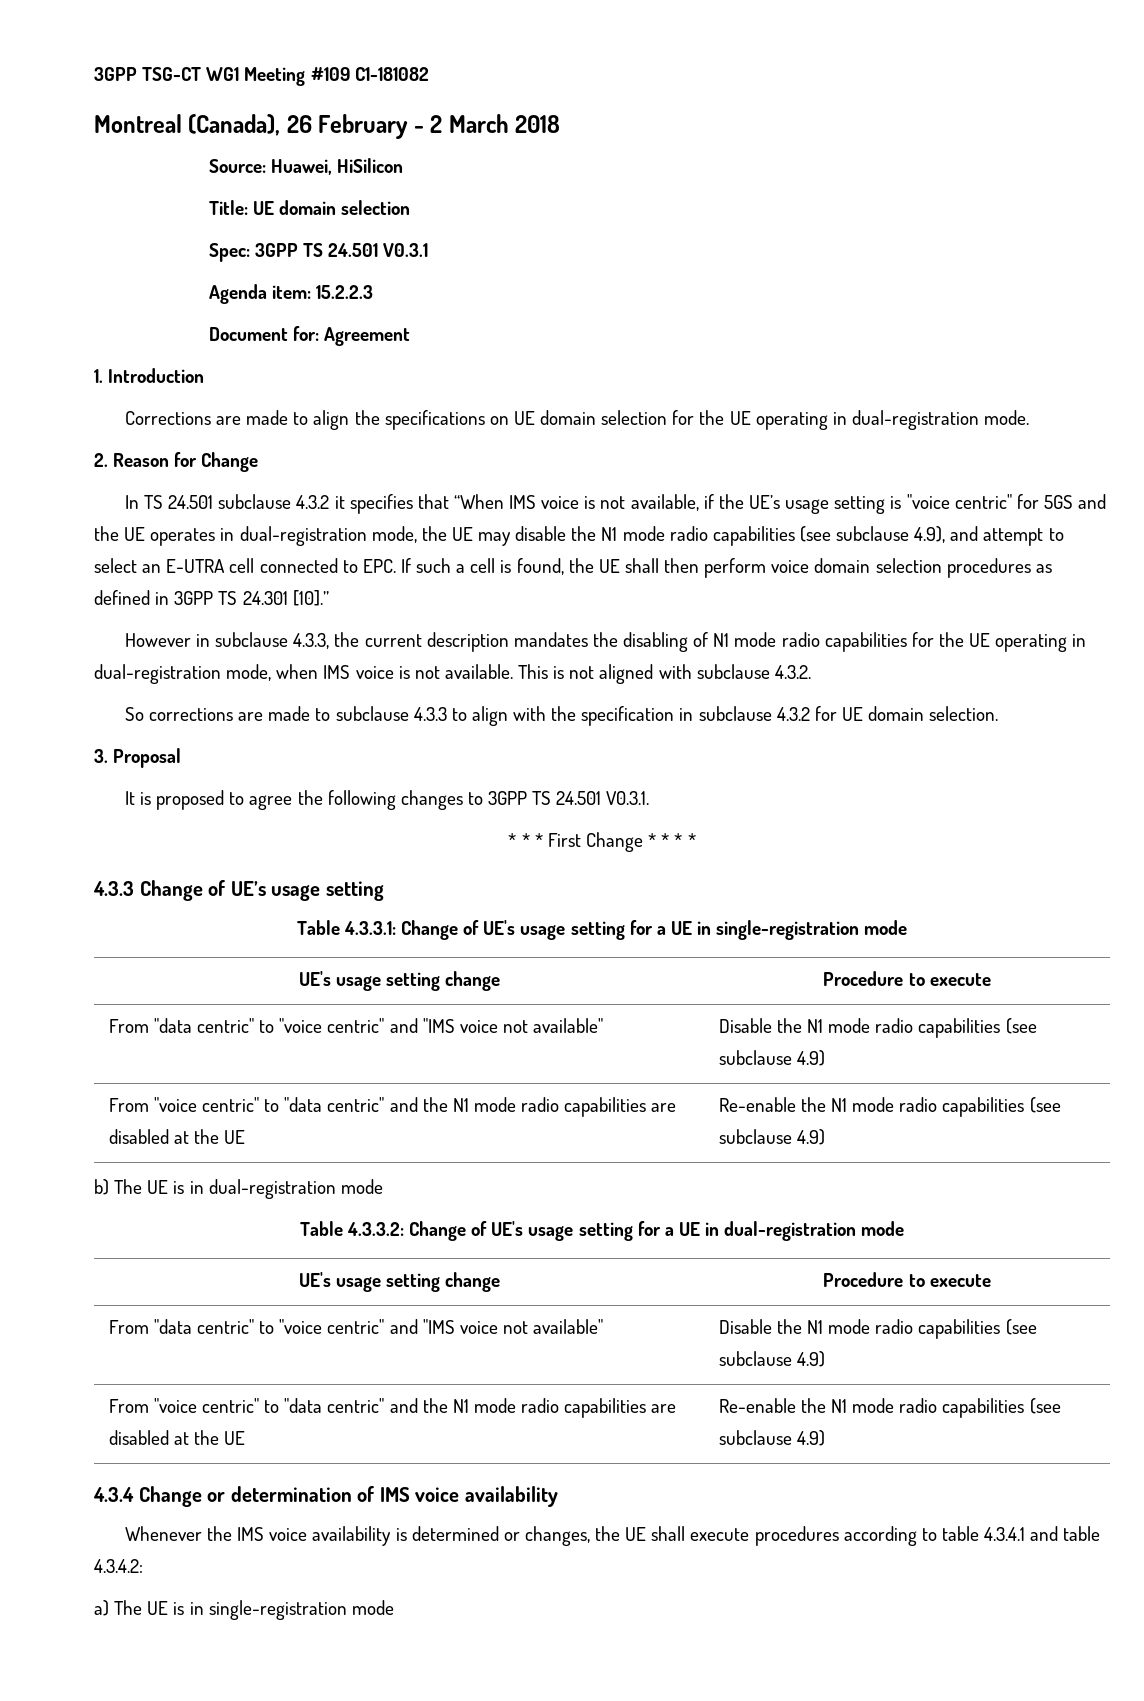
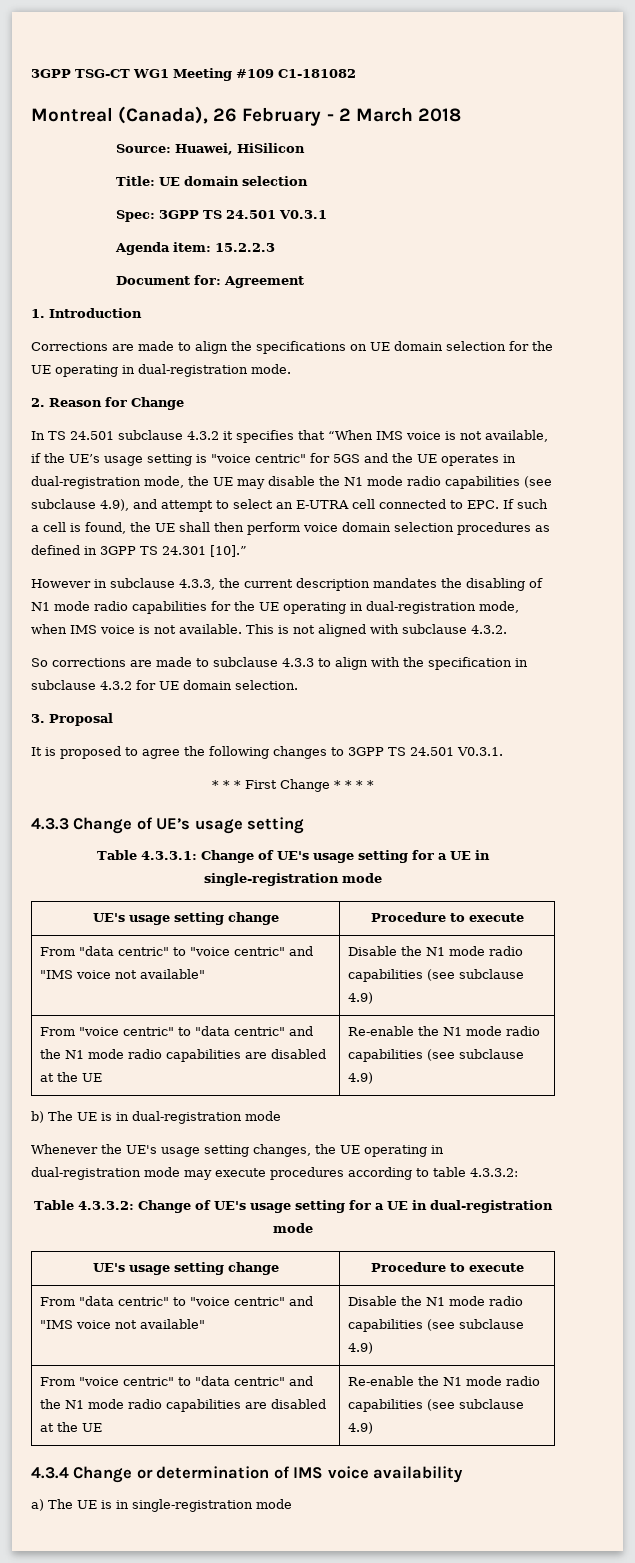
(383, 1186) none -> [31,1144,444,1157] [31,1167,518,1180] // Whenever the UE's usage setting changes, the UE operating in dual-registration mode may execute procedures according to table 4.3.3.2:
[124,1526,1101,1546] [94,1559,143,1573] // Whenever the IMS voice availability is determined or changes, the UE shall execute procedures according to table 4.3.4.1 and table 4.3.4.2: -> (464, 1474) none

